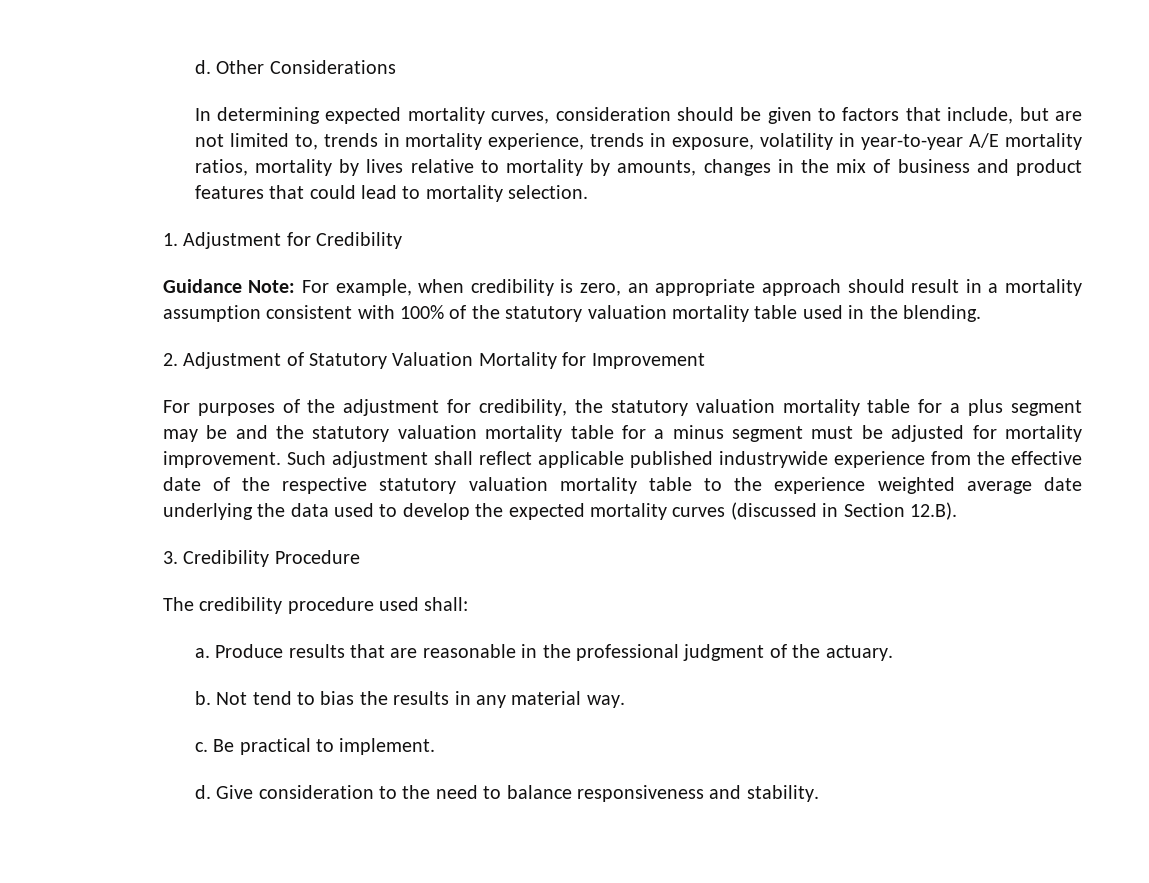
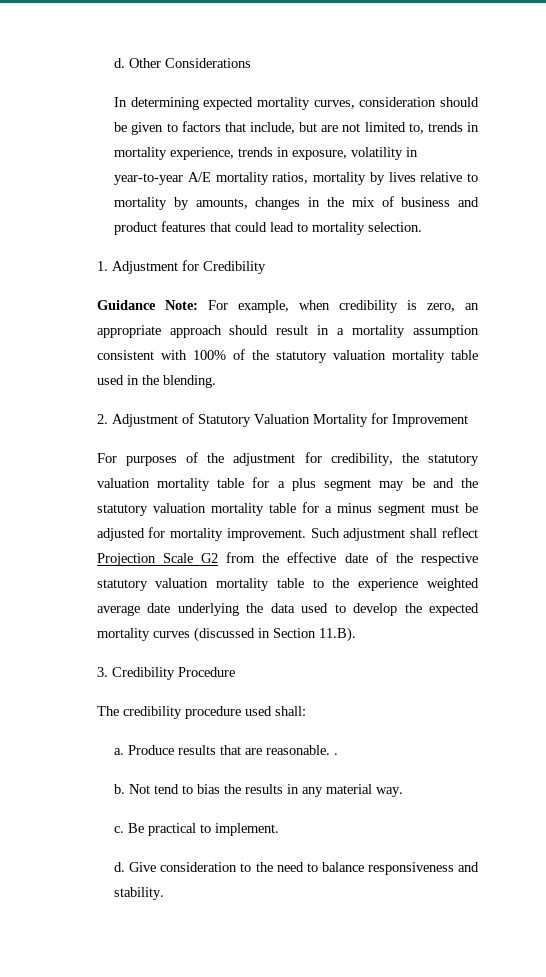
[537,451,925,468] applicable published industrywide experience -> [96,553,218,566] Projection Scale G2
[909,502,957,520] 12.B). -> [318,627,356,642] 11.B).
[422,644,893,661] reasonable in the professional judgment of the actuary. -> [266,745,339,755] reasonable. .

